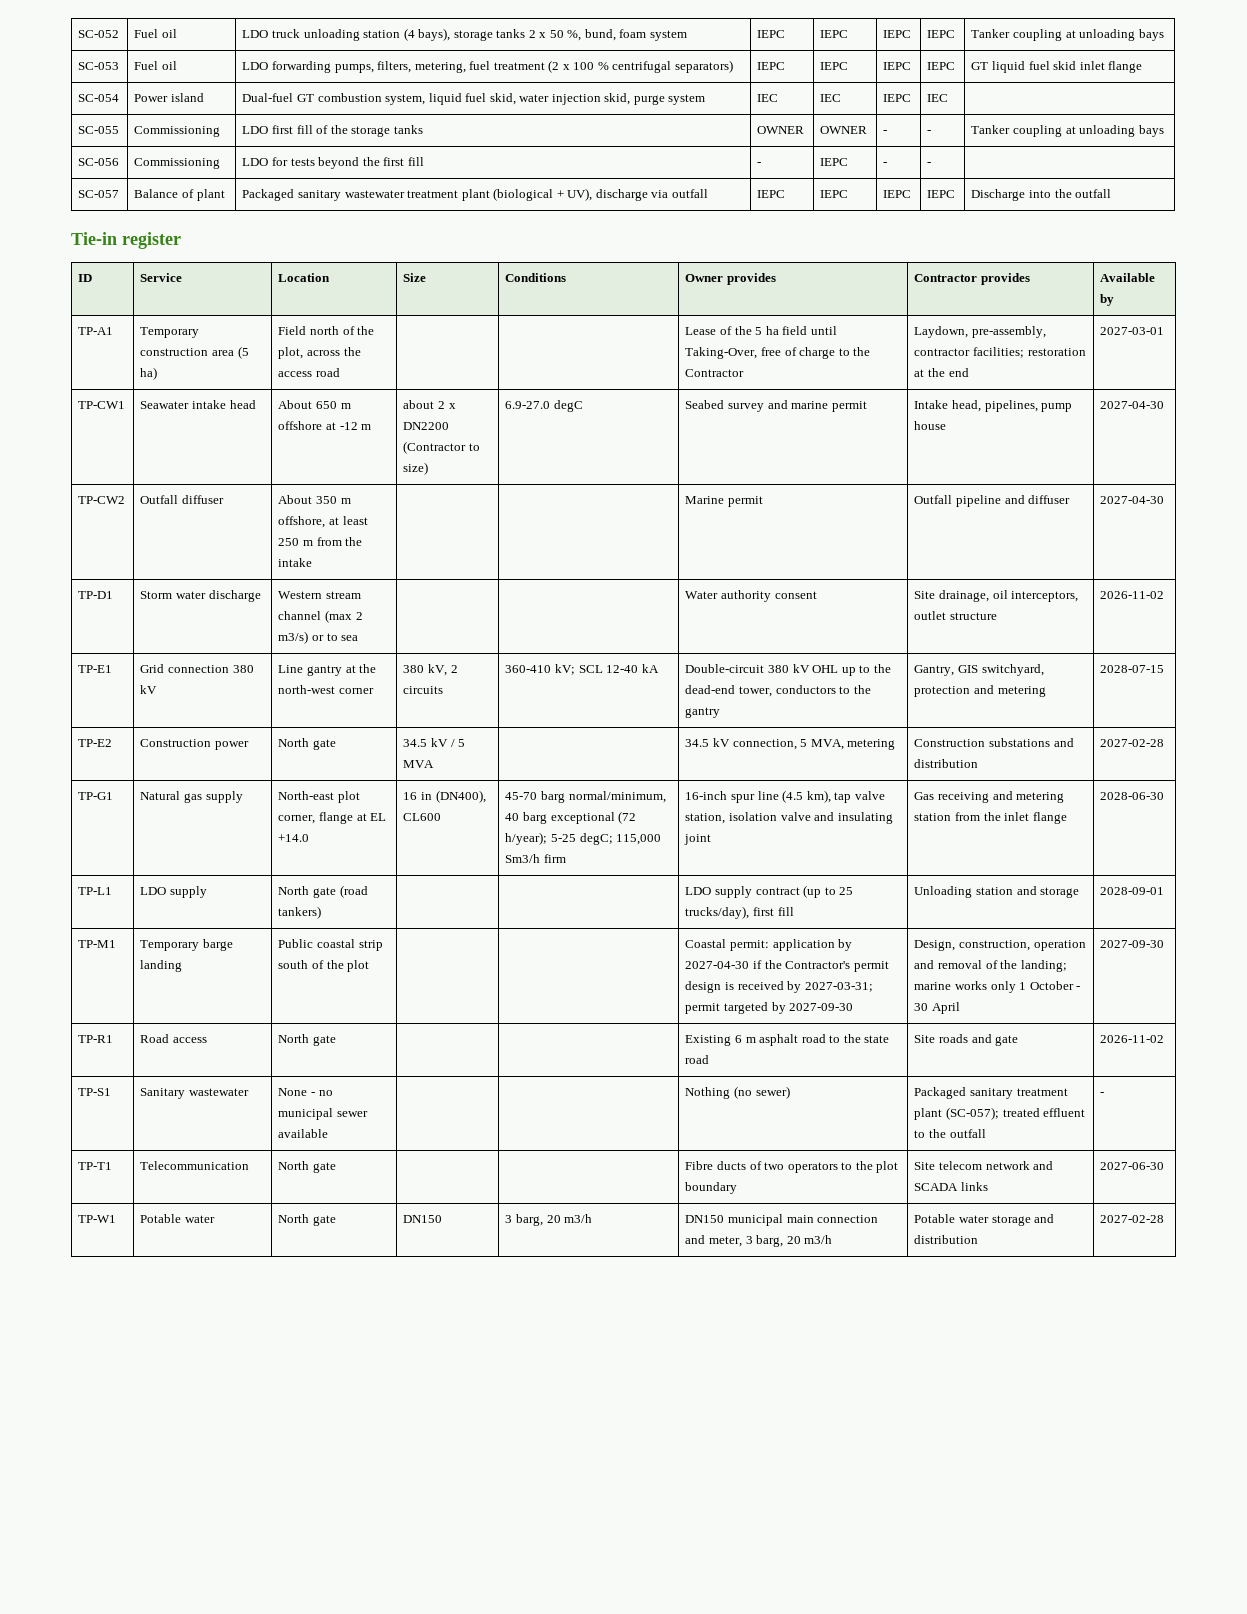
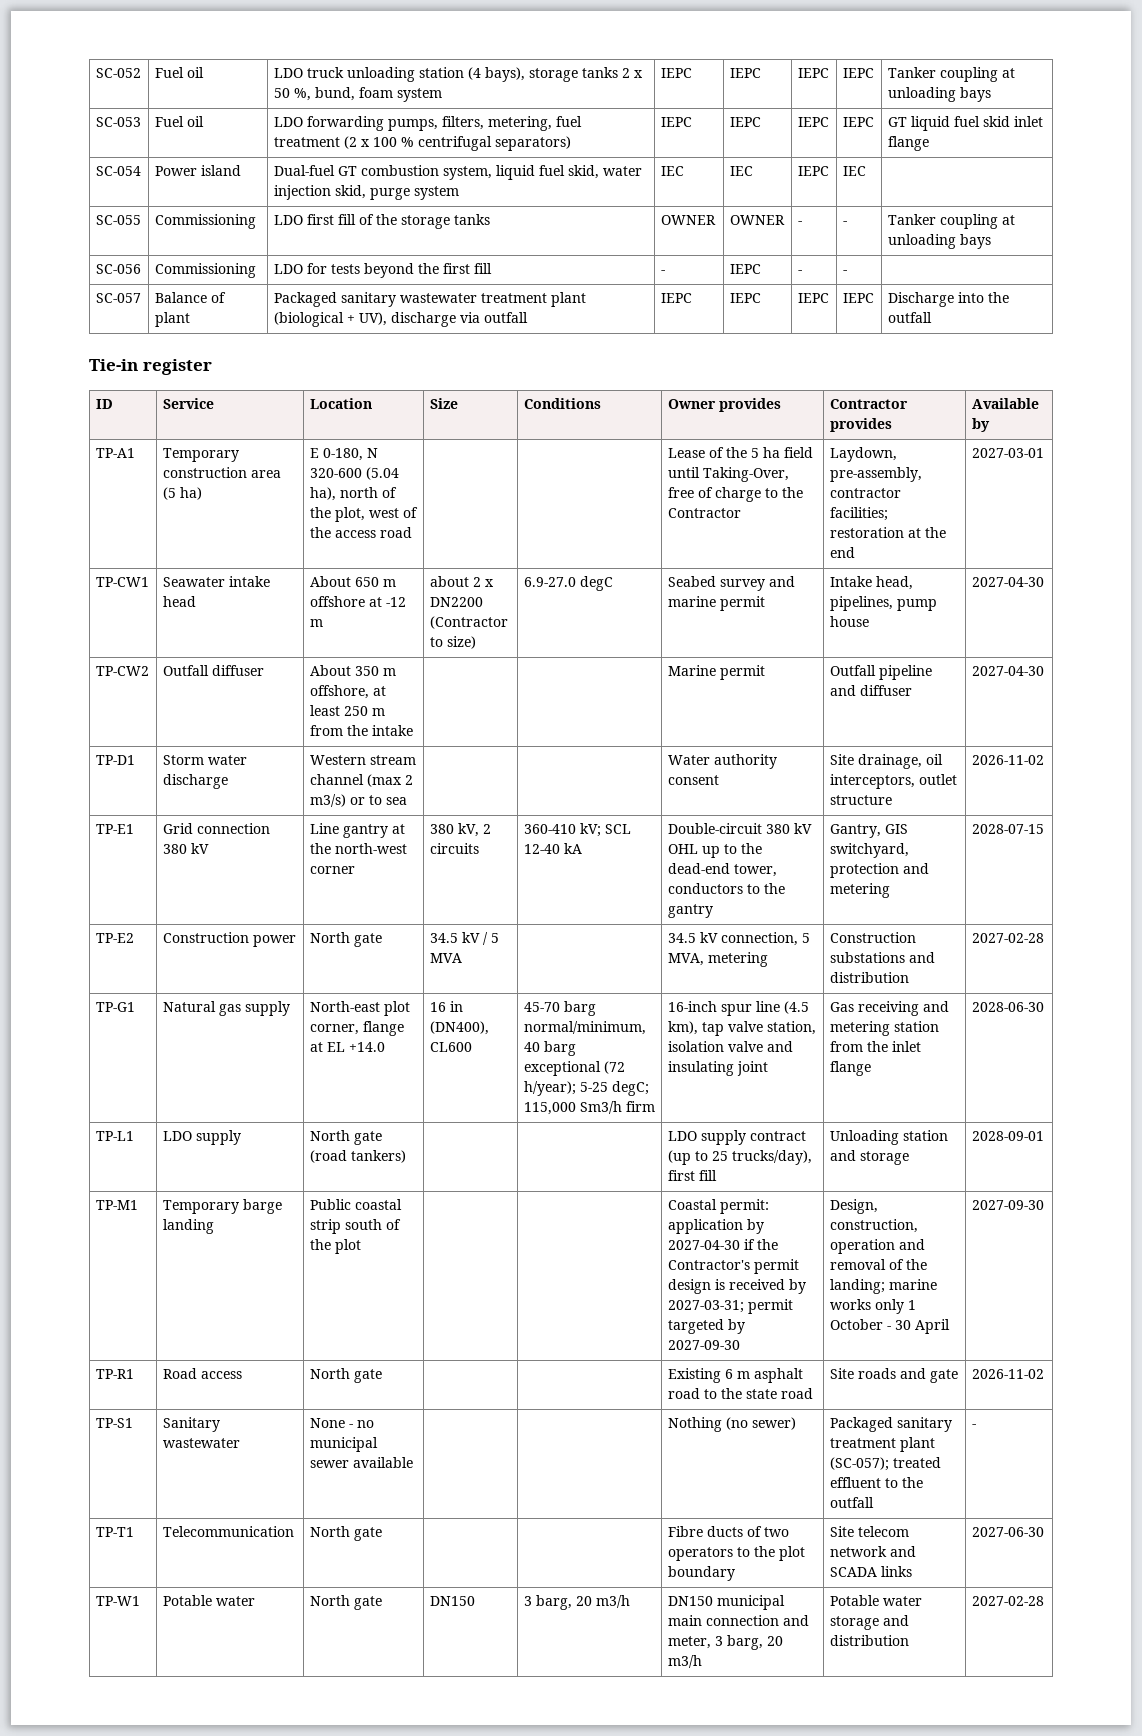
[278,326,307,335] Field -> [309,448,378,461] [309,467,399,480] [309,487,336,501] E 0-180, N 320-600 (5.04 ha),
[306,350,340,356] across -> [368,507,418,518] west of

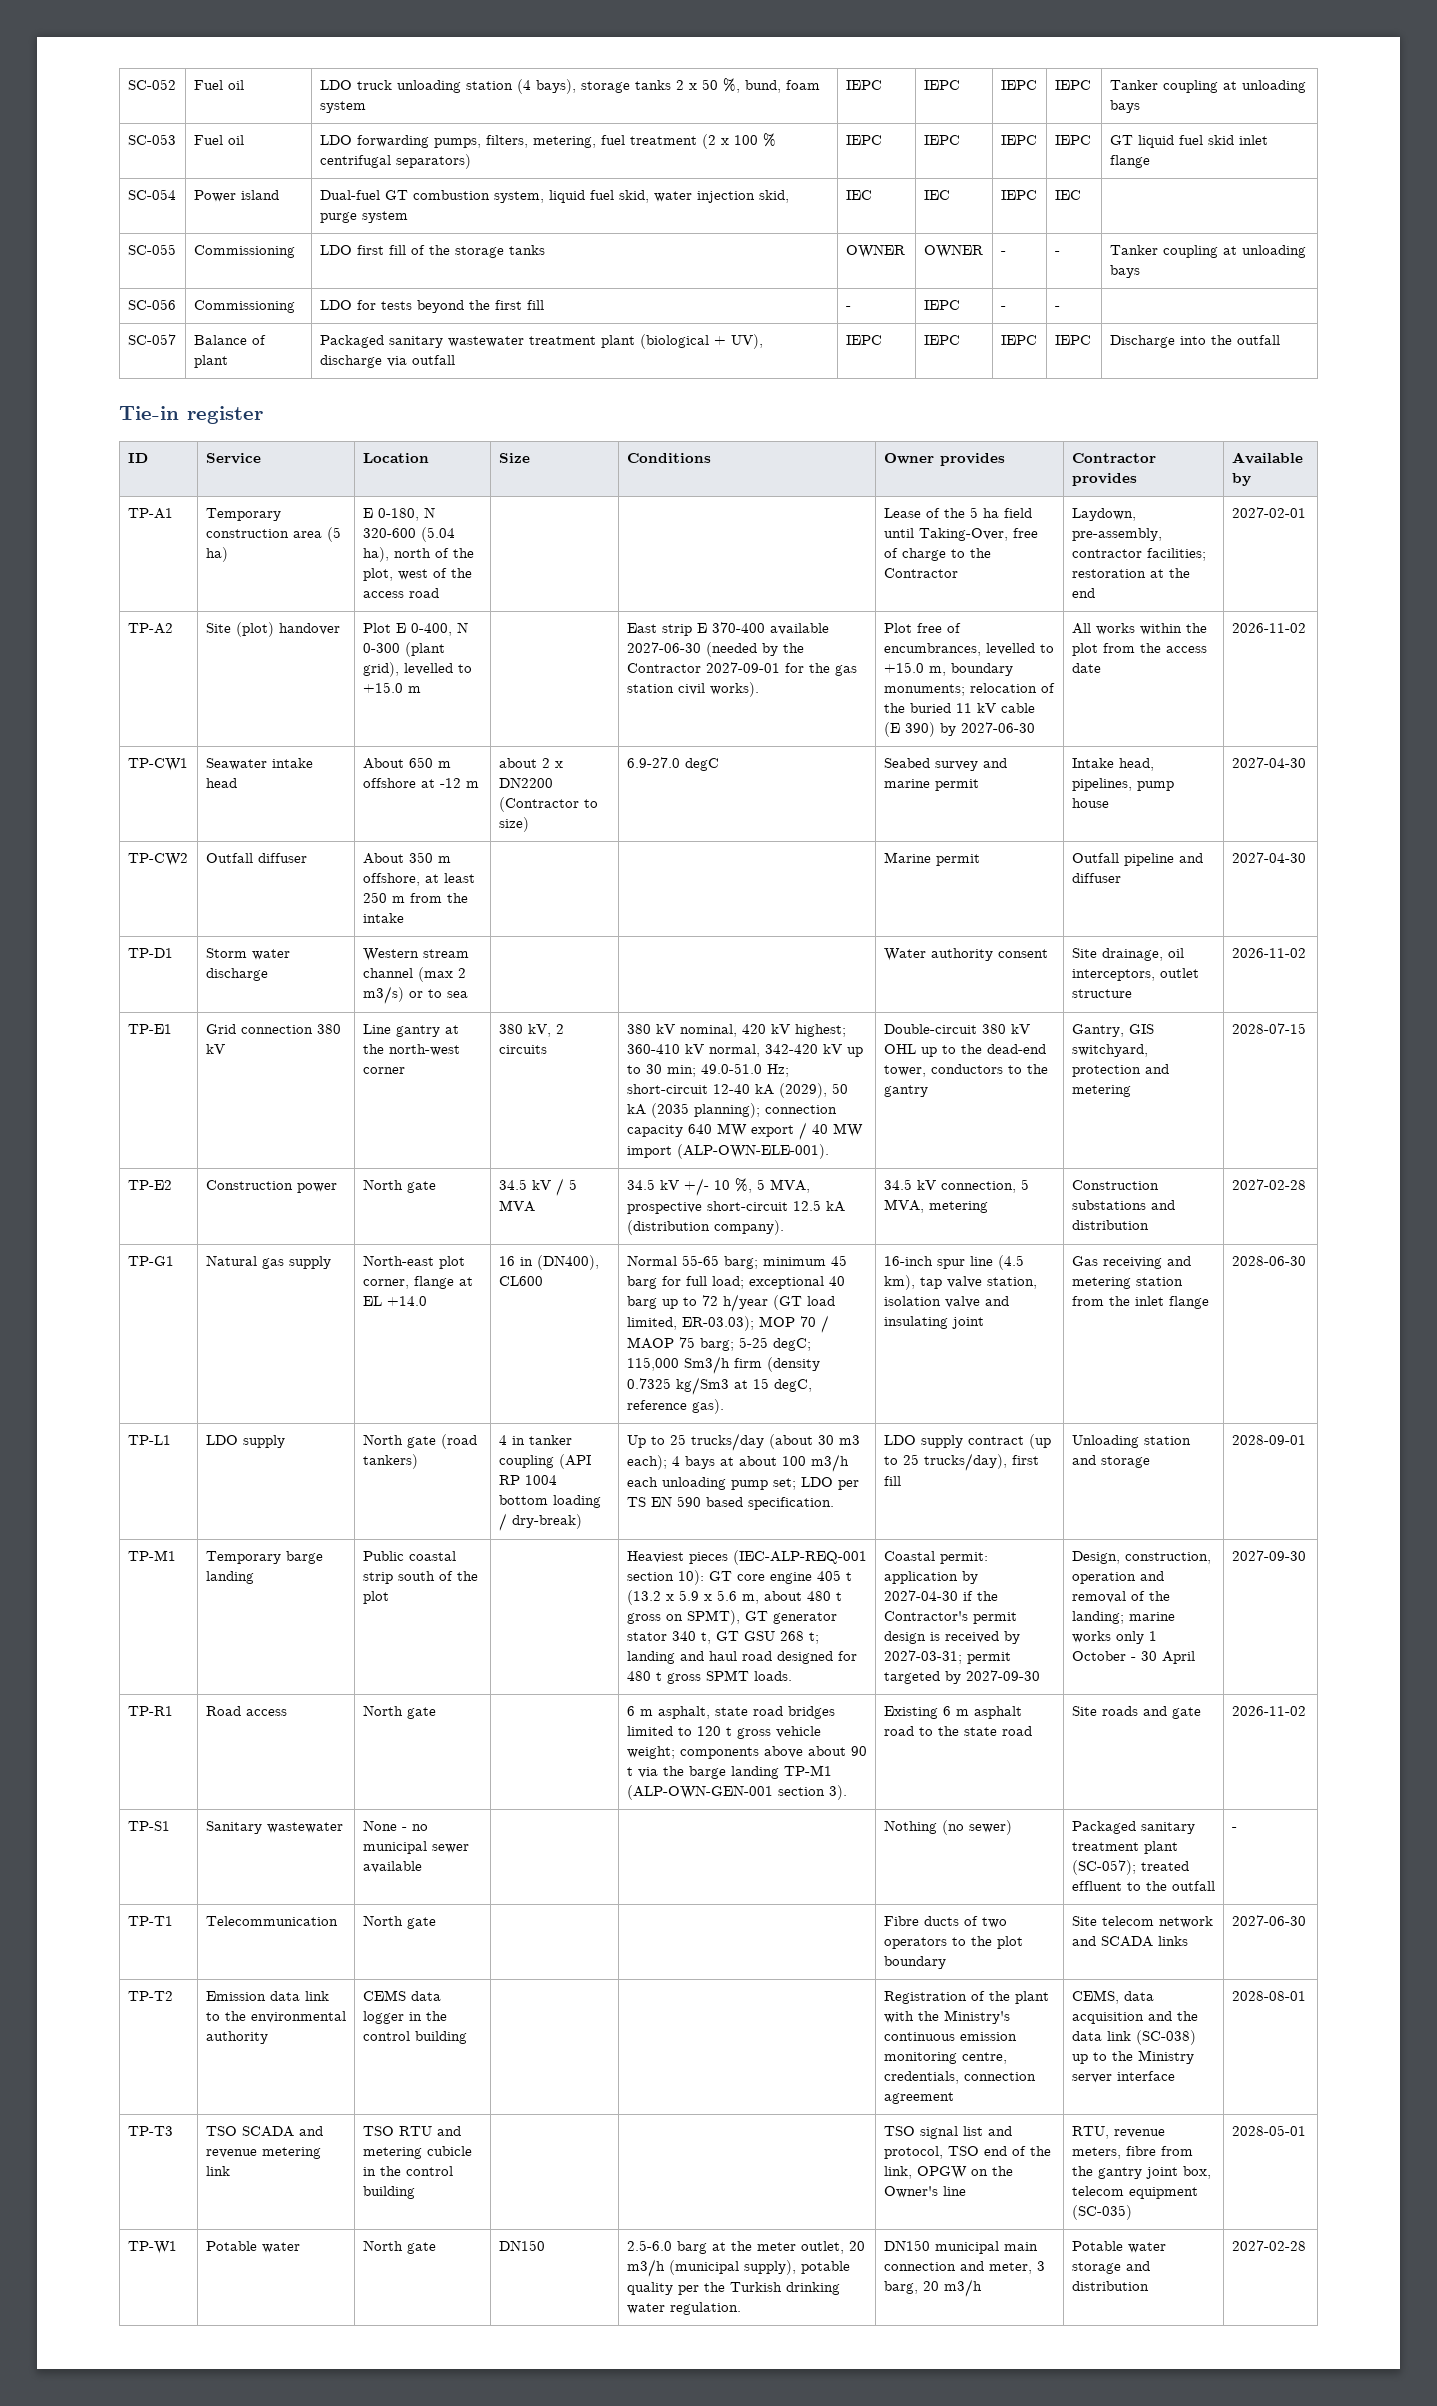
[971,448,1044,458] 2027-03-01 -> [1231,507,1306,518] [127,623,173,634] [205,622,340,637] [362,622,468,636] [362,642,445,657] [362,662,472,677] [362,682,421,693] [626,622,829,636] [626,642,804,657] [626,662,857,676] [626,682,759,697] [883,623,961,633] [883,643,1054,656] [883,662,1013,676] [883,683,1055,696] [883,703,1035,713] [883,722,1035,737] [1071,623,1207,635] [1071,643,1207,656] [1071,663,1101,673] [1231,623,1306,633] 2027-02-01 // TP-A2 | Site (plot) handover | Plot E 0-400, N 0-300 (plant grid), levelled to +15.0 m | | East strip E 370-400 available 2027-06-30 (needed by the Contractor 2027-09-01 for the gas station civil works). | Plot free of encumbrances, levelled to +15.0 m, boundary monuments; relocation of the buried 11 kV cable (E 390) by 2027-06-30 | All works within the plot from the access date | 2026-11-02
[523,823,631,837] [523,843,582,854] 360-410 kV; SCL 12-40 kA -> [626,1024,846,1037] [626,1044,863,1057] [626,1063,789,1077] [626,1083,848,1098] [626,1103,837,1118] [626,1122,863,1140] [626,1144,829,1159] 380 kV nominal, 420 kV highest; 360-410 kV normal, 342-420 kV up to 30 min; 49.0-51.0 Hz; short-circuit 12-40 kA (2029), 50 kA (2035 planning); connection capacity 640 MW export / 40 MW import (ALP-OWN-ELE-001).
(462, 958) none -> [626,1178,810,1196] [626,1200,845,1214] [626,1220,784,1235] 34.5 kV +/- 10 %, 5 MVA, prospective short-circuit 12.5 kA (distribution company).
[523,1001,596,1016] [523,1021,646,1035] [523,1041,576,1056] [523,1061,625,1076] [523,1081,576,1096] 45-70 barg normal/minimum, 40 barg exceptional (72 h/year); -> [626,1255,847,1269] [626,1276,845,1289] [626,1294,835,1312] [626,1315,829,1333] [626,1337,734,1351] Normal 55-65 barg; minimum 45 barg for full load; exceptional 40 barg up to 72 h/year (GT load limited, ER-03.03); MOP 70 / MAOP 75 barg;
(655, 1106) none -> [766,1357,820,1372] [626,1377,812,1395] [626,1399,724,1414] (density 0.7325 kg/Sm3 at 15 degC, reference gas).
(406, 1156) | -> [498,1435,572,1445] [498,1454,591,1469] [498,1475,557,1485] [498,1495,601,1508] [498,1513,582,1531] [626,1433,860,1451] [626,1454,849,1472] [626,1477,859,1490] [626,1496,834,1510] 4 in tanker coupling (API RP 1004 bottom loading / dry-break) | Up to 25 trucks/day (about 30 m3 each); 4 bays at about 100 m3/h each unloading pump set; LDO per TS EN 590 based specification.
(361, 1246) none -> [626,1550,867,1565] [626,1570,852,1585] [626,1590,842,1605] [626,1610,837,1625] [626,1631,819,1644] [626,1651,857,1664] [626,1670,792,1684] Heaviest pieces (IEC-ALP-REQ-001 section 10): GT core engine 405 t (13.2 x 5.9 x 5.6 m, about 480 t gross on SPMT), GT generator stator 340 t, GT GSU 268 t; landing and haul road designed for 480 t gross SPMT loads.
(382, 1376) none -> [626,1706,835,1719] [626,1726,821,1739] [626,1746,867,1759] [626,1765,832,1779] [626,1785,847,1800] 6 m asphalt, state road bridges limited to 120 t gross vehicle weight; components above about 90 t via the barge landing TP-M1 (ALP-OWN-GEN-001 section 3).
(1044, 1532) none -> [127,1991,173,2001] [205,1991,329,2001] [205,2011,346,2023] [205,2031,268,2044] [362,1990,441,2001] [362,2011,447,2024] [362,2031,467,2044] [883,1991,1049,2004] [883,2010,1010,2024] [883,2032,1017,2041] [883,2052,1007,2064] [883,2071,1036,2084] [883,2092,954,2104] [1071,1990,1154,2004] [1071,2011,1198,2024] [1071,2030,1196,2045] [1071,2050,1194,2064] [1071,2071,1175,2083] [1231,1991,1306,2001] [127,2126,173,2136] [205,2126,323,2137] [205,2147,321,2159] [205,2166,230,2176] [362,2126,461,2136] [362,2146,472,2159] [362,2166,453,2176] [362,2186,415,2199] [883,2126,1012,2139] [883,2146,1051,2159] [883,2166,1013,2179] [883,2186,966,2198] [1071,2126,1165,2139] [1071,2146,1193,2159] [1071,2166,1211,2179] [1071,2186,1198,2199] [1071,2205,1132,2220] [1231,2125,1306,2136] // TP-T2 | Emission data link to the environmental authority | CEMS data logger in the control building | | | Registration of the plant with the Ministry's continuous emission monitoring centre, credentials, connection agreement | CEMS, data acquisition and the data link (SC-038) up to the Ministry server interface | 2028-08-01 // TP-T3 | TSO SCADA and revenue metering link | TSO RTU and metering cubicle in the control building | | | TSO signal list and protocol, TSO end of the link, OPGW on the Owner's line | RTU, revenue meters, fibre from the gantry joint box, telecom equipment (SC-035) | 2028-05-01
[523,1595,630,1610] 3 barg, 20 m3/h -> [626,2240,865,2254] [626,2259,850,2277] [626,2282,840,2295] [626,2302,741,2315] 2.5-6.0 barg at the meter outlet, 20 m3/h (municipal supply), potable quality per the Turkish drinking water regulation.

